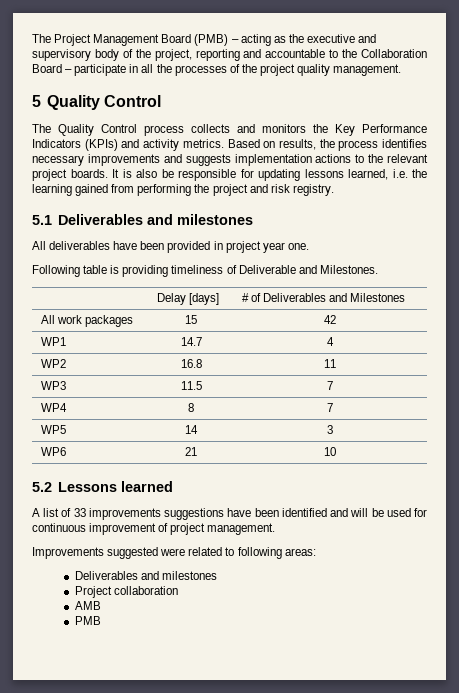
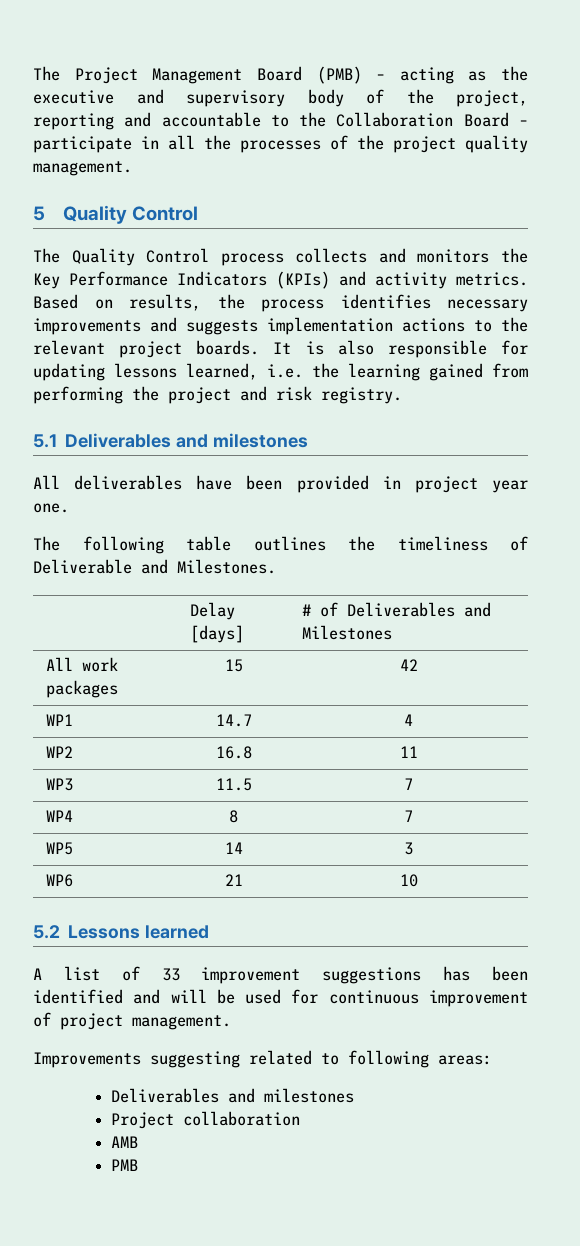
[161,169,174,178] be -> (374, 347) none
[32,265,169,277] Following table is providing -> [33,536,375,554] The following table outlines the
[88,508,252,520] improvements suggestions have -> [201,966,471,984] improvement suggestions has
[107,547,186,559] suggested were -> [150,1051,240,1068] suggesting

